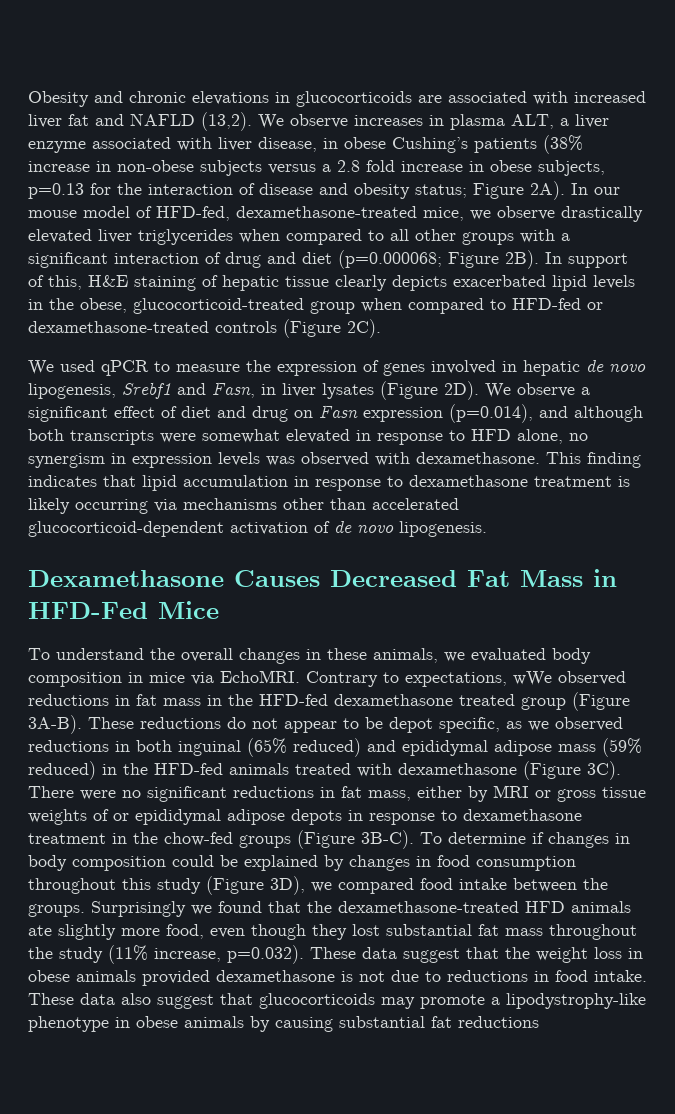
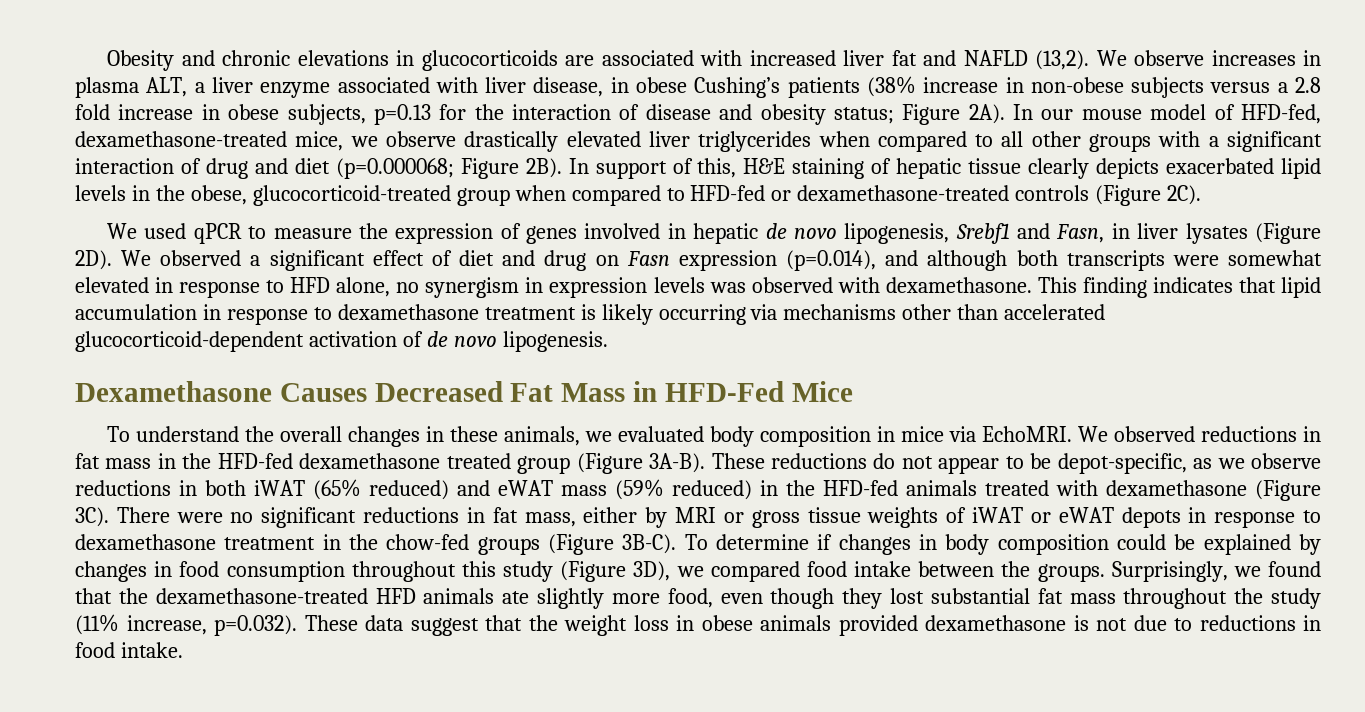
[517,383,575,397] observe -> [160,250,242,266] observed
[306,671,552,687] Contrary to expectations, wWe -> [1078,426,1109,442] We
[389,717,500,733] depot specific, -> [1057,453,1187,474] depot-specific,
[555,717,623,731] observed -> [1251,453,1322,469] observe
[178,740,241,756] inguinal -> [254,480,305,496] iWAT
[402,740,552,756] epididymal adipose -> [498,480,553,496] eWAT
[113,809,285,825] or epididymal adipose -> [972,507,1114,523] iWAT or eWAT
[91,901,186,917] Surprisingly -> [1111,561,1228,582] Surprisingly,
[28,993,646,1009] [28,1016,539,1032] These data also suggest that glucocorticoids may promote a lipodystrophy-like phenotype in obese animals by causing substantial fat reductions -> (183, 650) none

